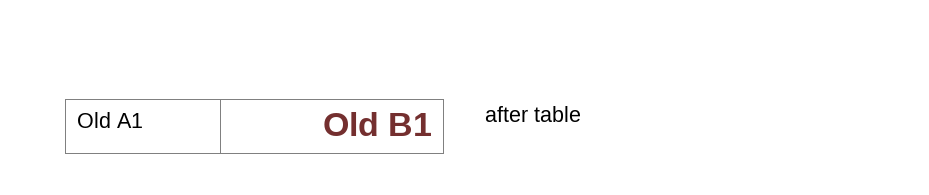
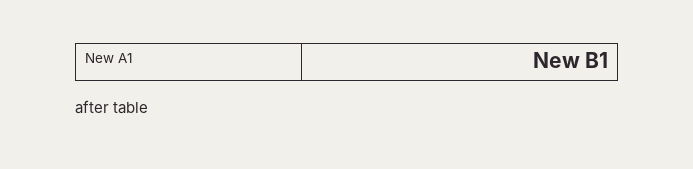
[77,112,112,128] Old -> [84,53,114,63] New
[322,112,379,136] Old -> [532,52,580,68] New

